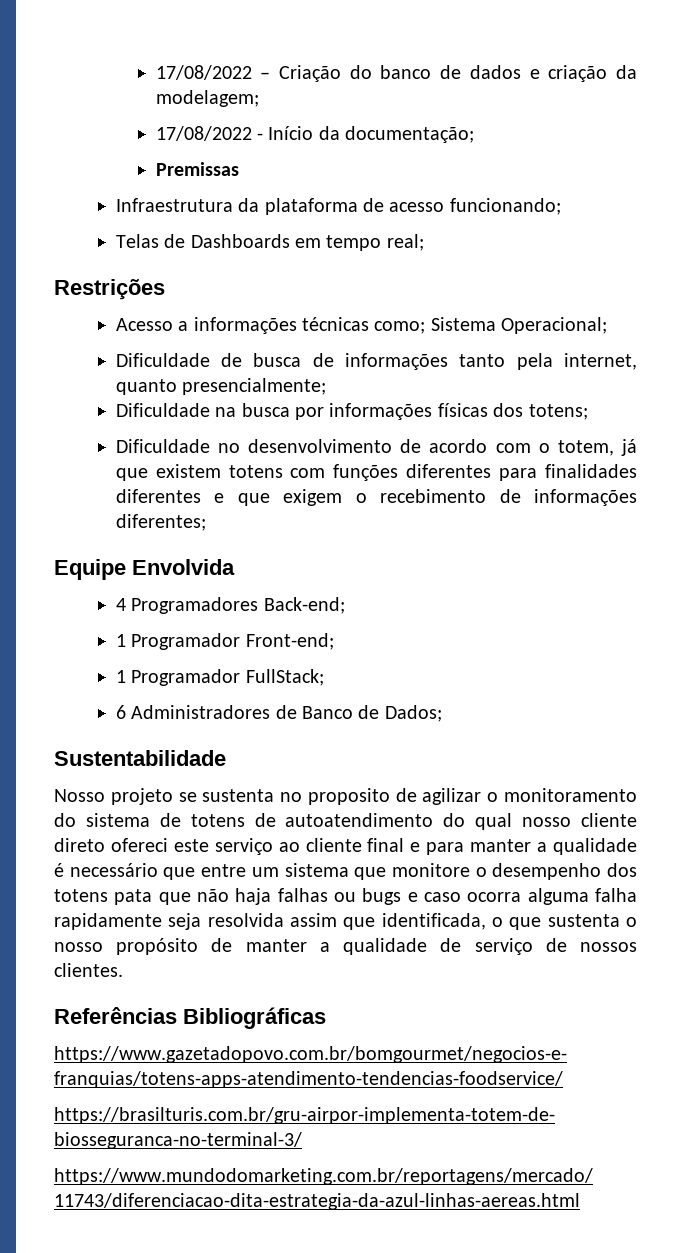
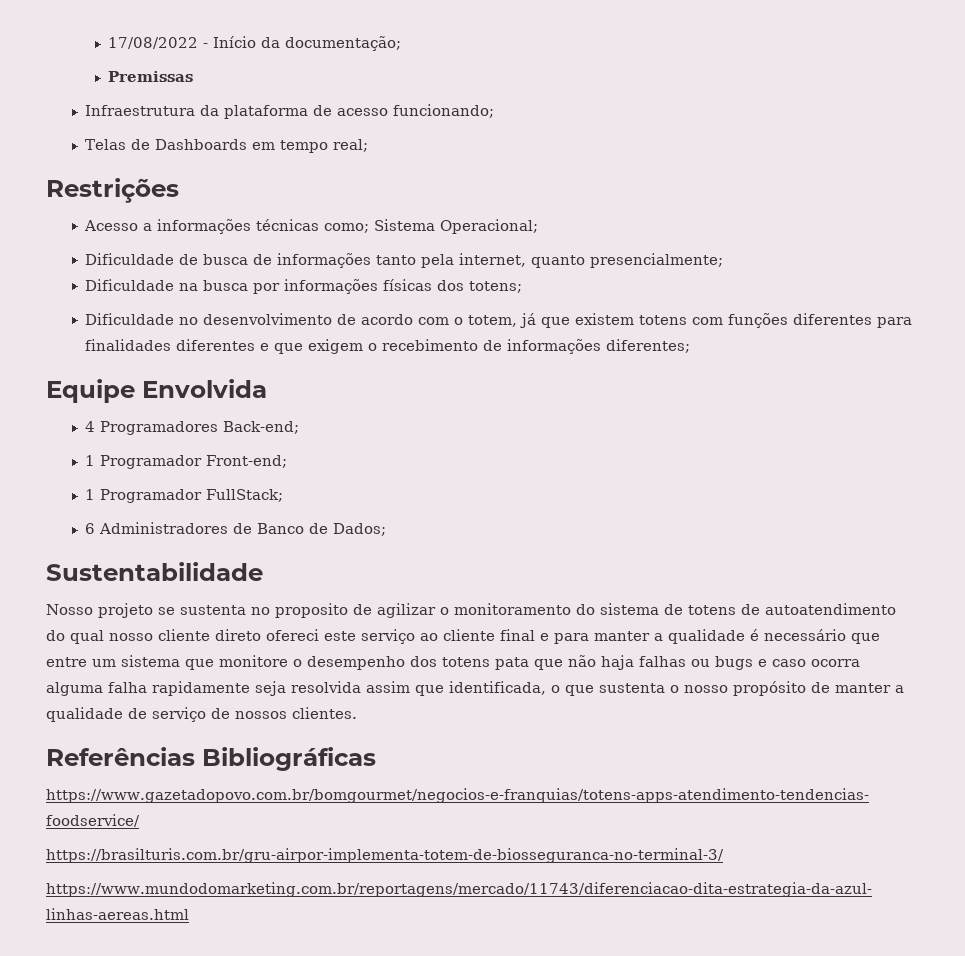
[155,65,637,82] [155,90,259,107] [155,126,263,141] 17/08/2022 – Criação do banco de dados e criação da modelagem; // 17/08/2022 - -> [108,37,209,49] 17/08/2022 -

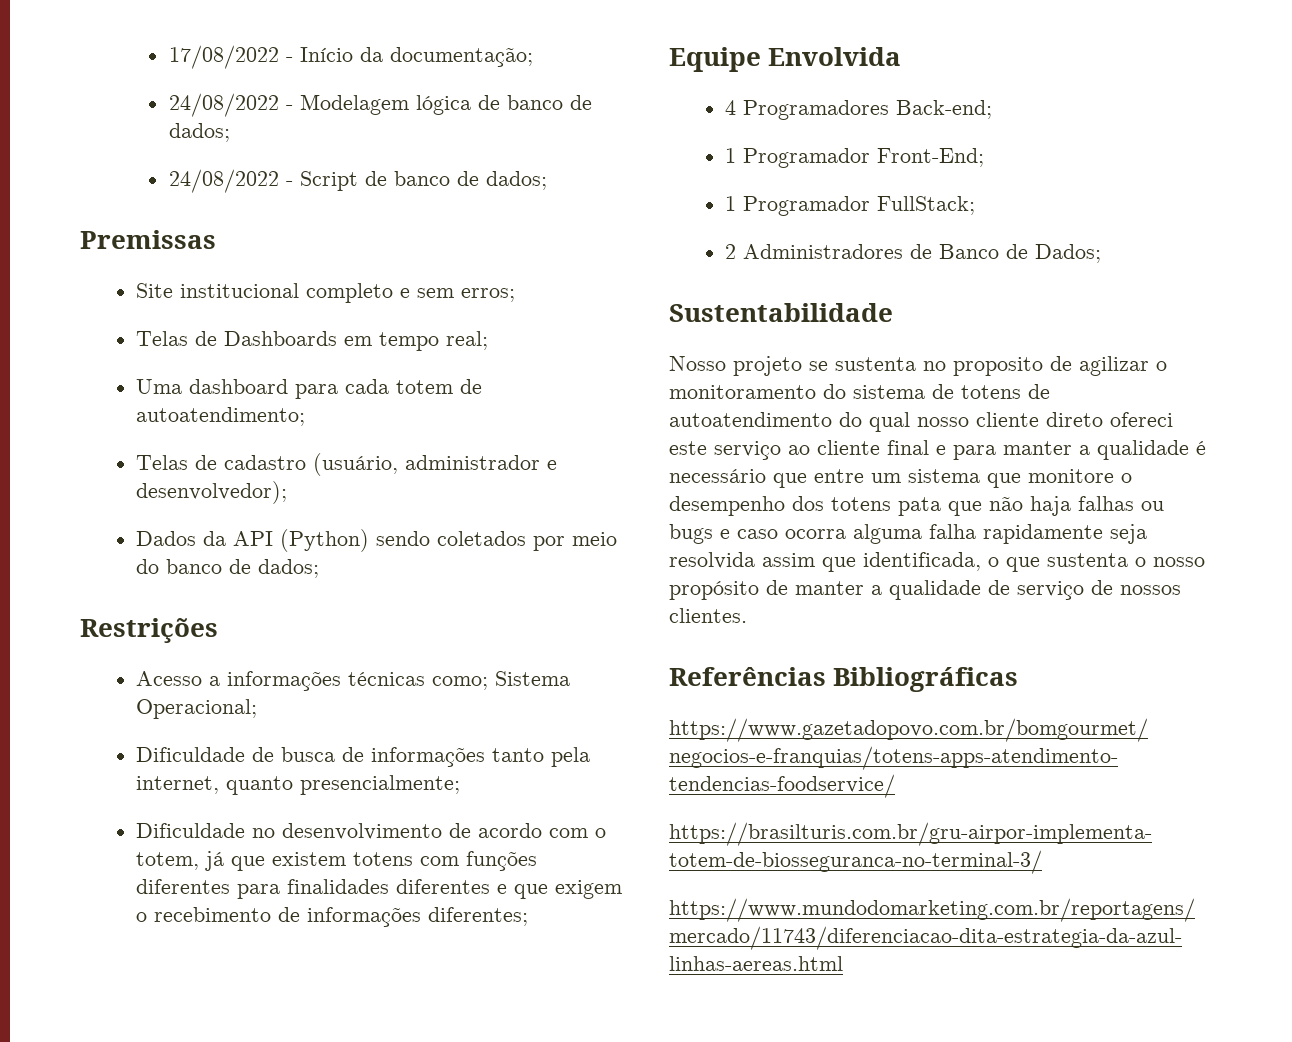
[108,71,194,82] [85,104,495,119] Premissas // Infraestrutura da plataforma de acesso funcionando; -> [168,93,592,117] [168,123,230,142] [168,169,547,193] [80,230,216,249] [136,283,516,303] 24/08/2022 - Modelagem lógica de banco de dados; // 24/08/2022 - Script de banco de dados; // Premissas // Site institucional completo e sem erros;
(369, 145) none -> [136,379,483,399] [136,407,306,426] [136,453,558,476] [136,481,288,504] [136,529,618,552] [136,559,320,578] // Uma dashboard para cada totem de autoatendimento; // Telas de cadastro (usuário, administrador e desenvolvedor); // Dados da API (Python) sendo coletados por meio do banco de dados;
[85,279,523,294] // Dificuldade na busca por informações físicas dos totens; -> (461, 785) none
[206,455,288,468] Front-end; -> [877,148,985,167] Front-End;
[85,523,96,534] 6 -> [725,244,737,259] 2

